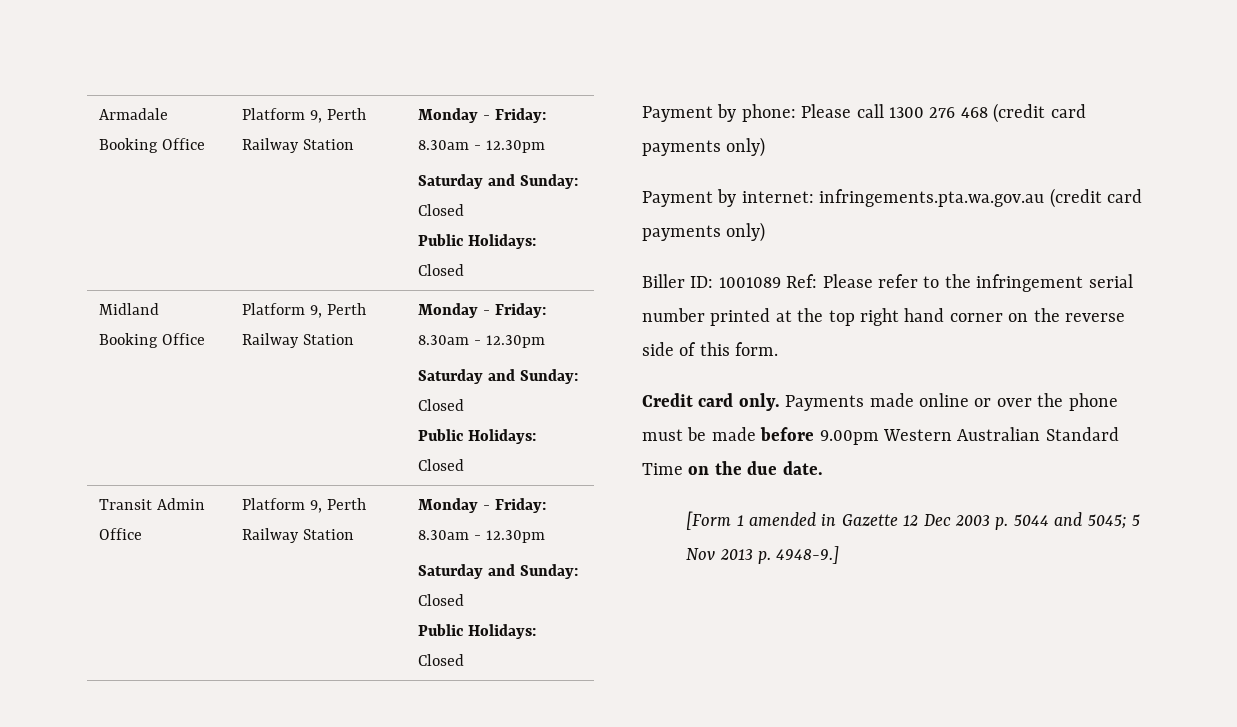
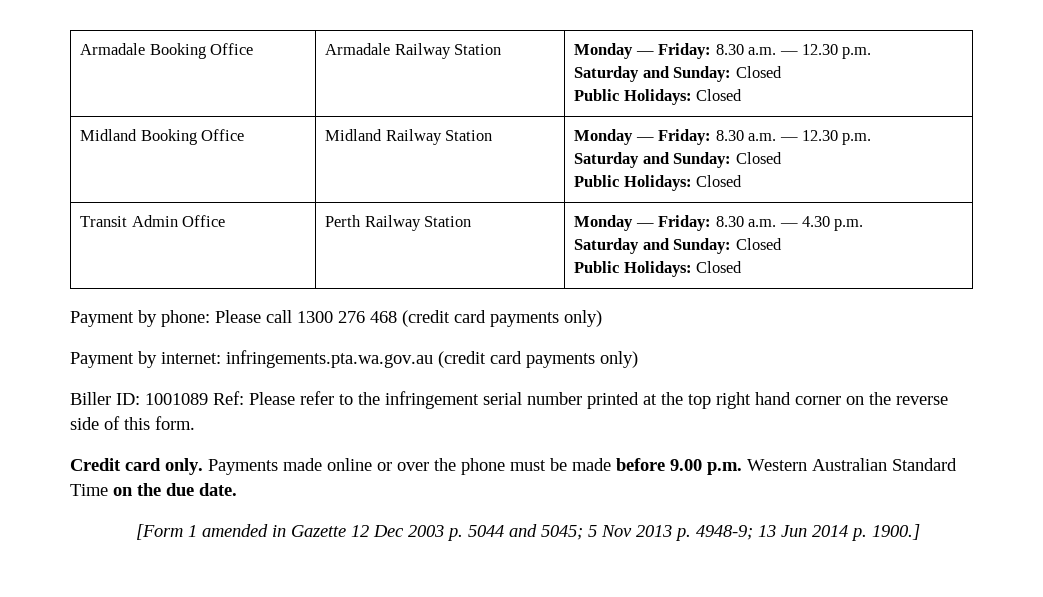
[242,108,367,123] [242,138,355,153] [418,108,547,123] [418,140,546,153] Platform 9, Perth Railway Station | Monday - Friday: 8.30am - 12.30pm -> [325,43,502,59] [574,43,872,59] Armadale Railway Station | Monday — Friday: 8.30 a.m. — 12.30 p.m.
[242,303,367,318] [242,333,355,348] [418,303,547,318] [418,335,546,348] Platform 9, Perth Railway Station | Monday - Friday: 8.30am - 12.30pm -> [325,129,493,145] [574,129,872,145] Midland Railway Station | Monday — Friday: 8.30 a.m. — 12.30 p.m.
[242,498,367,513] [242,528,355,543] [418,498,547,513] [418,530,546,543] Platform 9, Perth Railway Station | Monday - Friday: 8.30am - 12.30pm -> [325,215,472,231] [574,215,864,231] Perth Railway Station | Monday — Friday: 8.30 a.m. — 4.30 p.m.
[819,430,879,445] 9.00pm -> [670,459,742,475] 9.00 p.m.
[776,546,840,564] 4948-9.] -> [696,524,921,541] 4948-9; 13 Jun 2014 p. 1900.]

